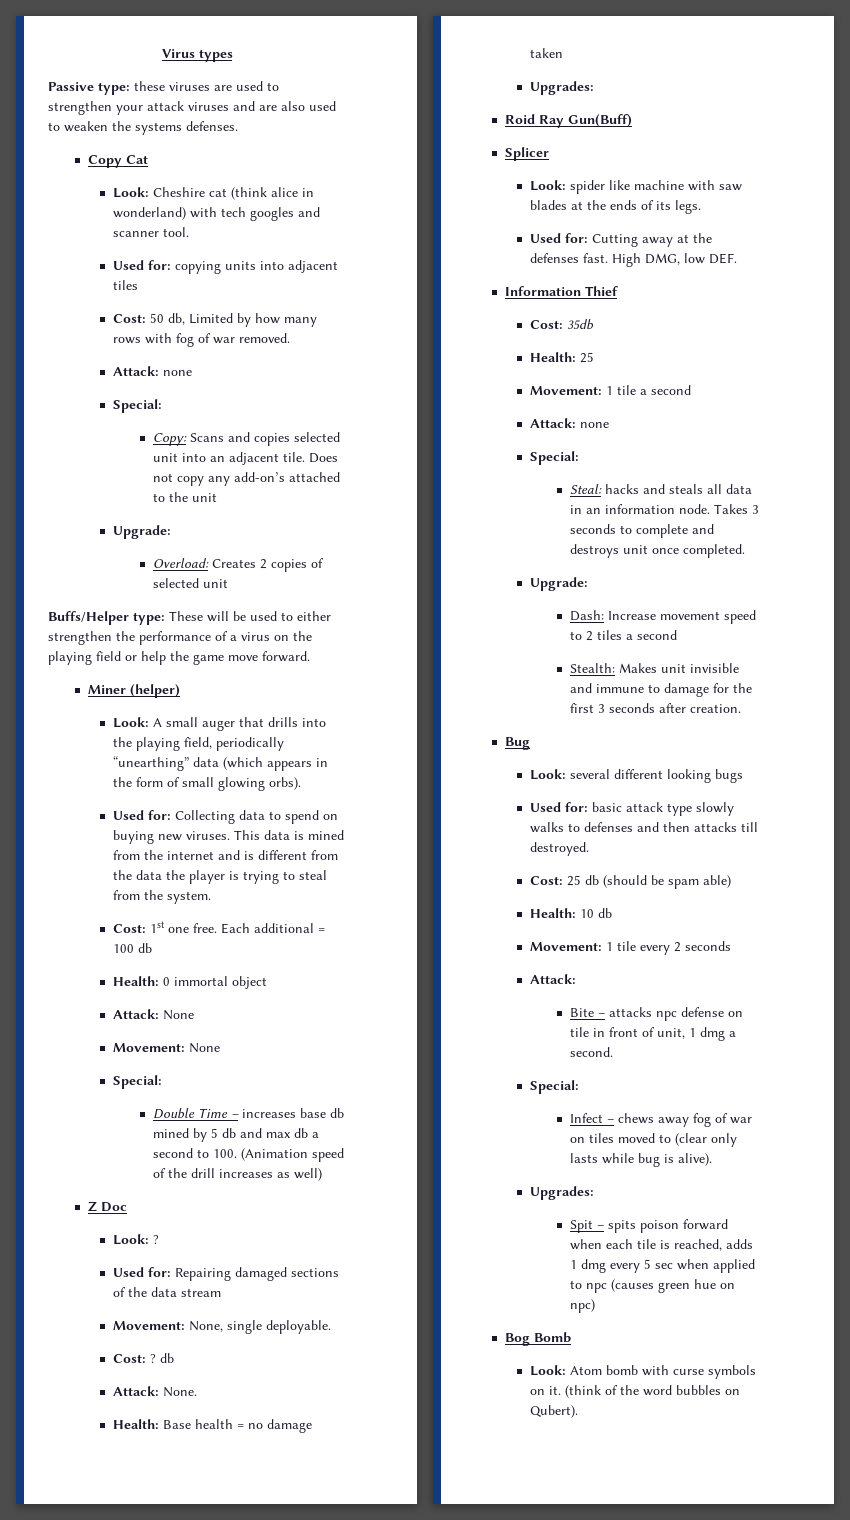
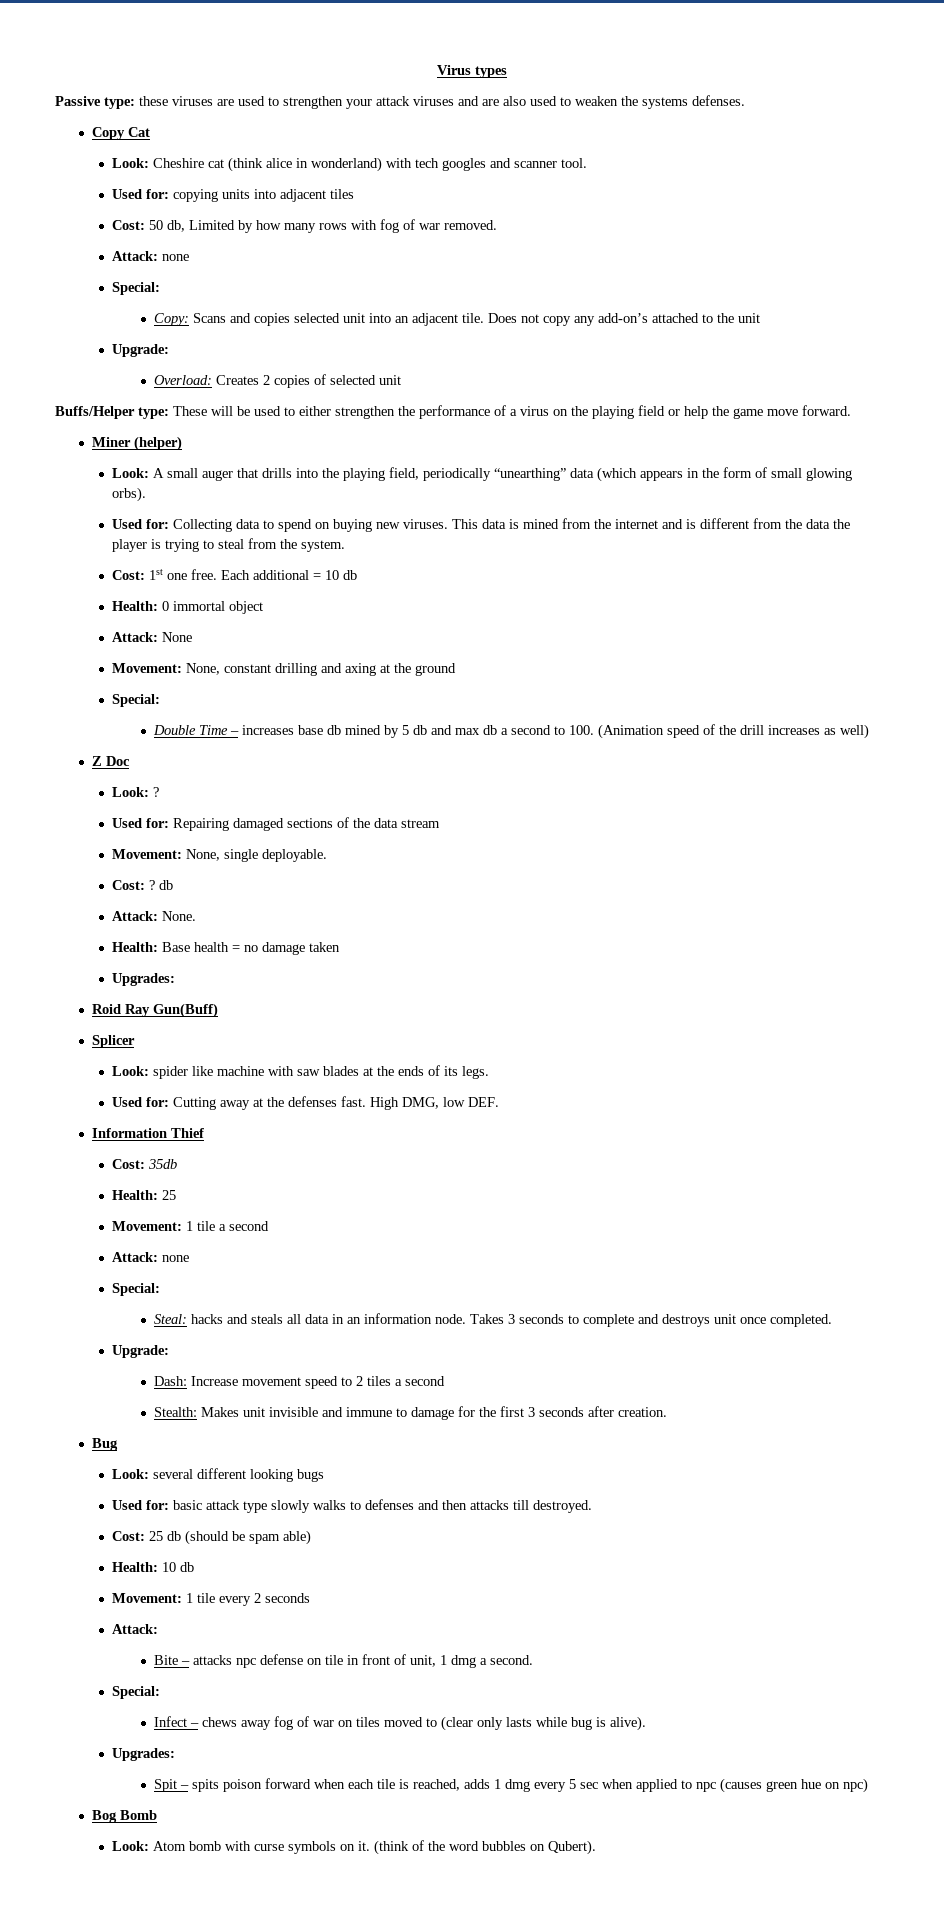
[112,944,134,953] 100 -> [325,570,340,580] 10
[112,1043,220,1053] Movement: None -> [112,663,457,676] Movement: None, constant drilling and axing at the ground

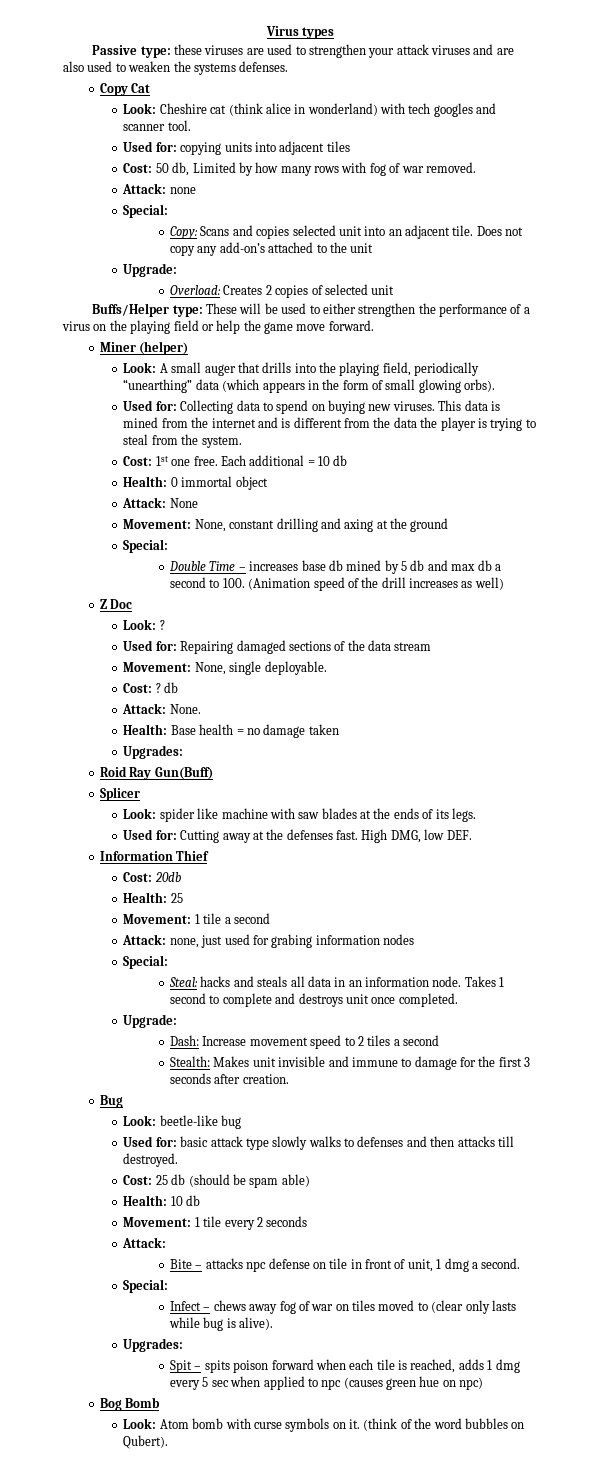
[148,1159,178,1169] 35db -> [154,872,181,882] 20db
[112,1252,190,1262] Attack: none -> [122,934,415,948] Attack: none, just used for grabing information nodes
[507,1314,564,1324] 3 seconds -> [499,977,505,987] [170,993,207,1004] 1 second
[153,1468,325,1482] several different looking bugs -> [159,1115,242,1129] beetle-like bug

